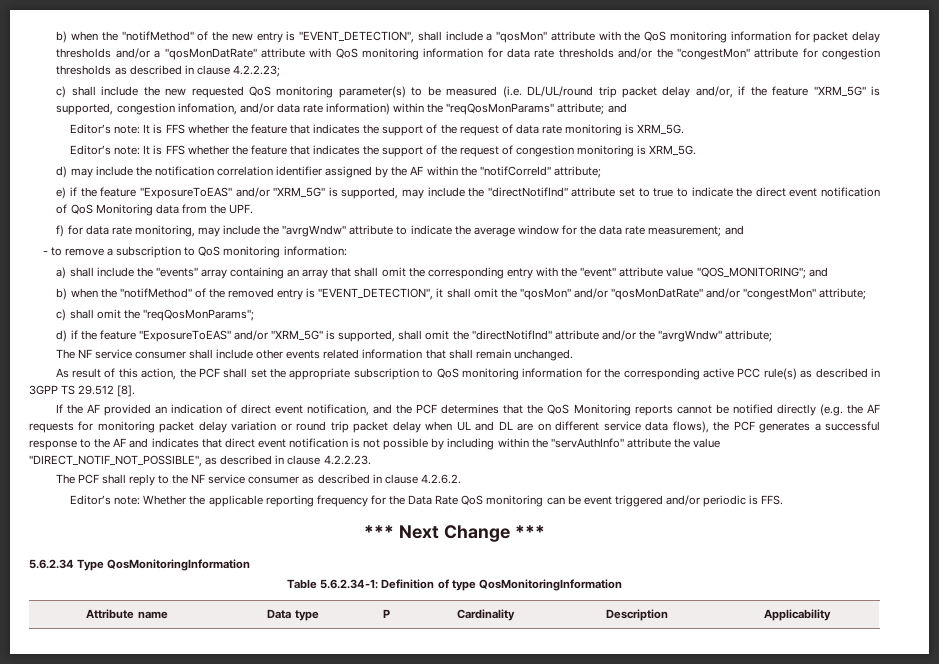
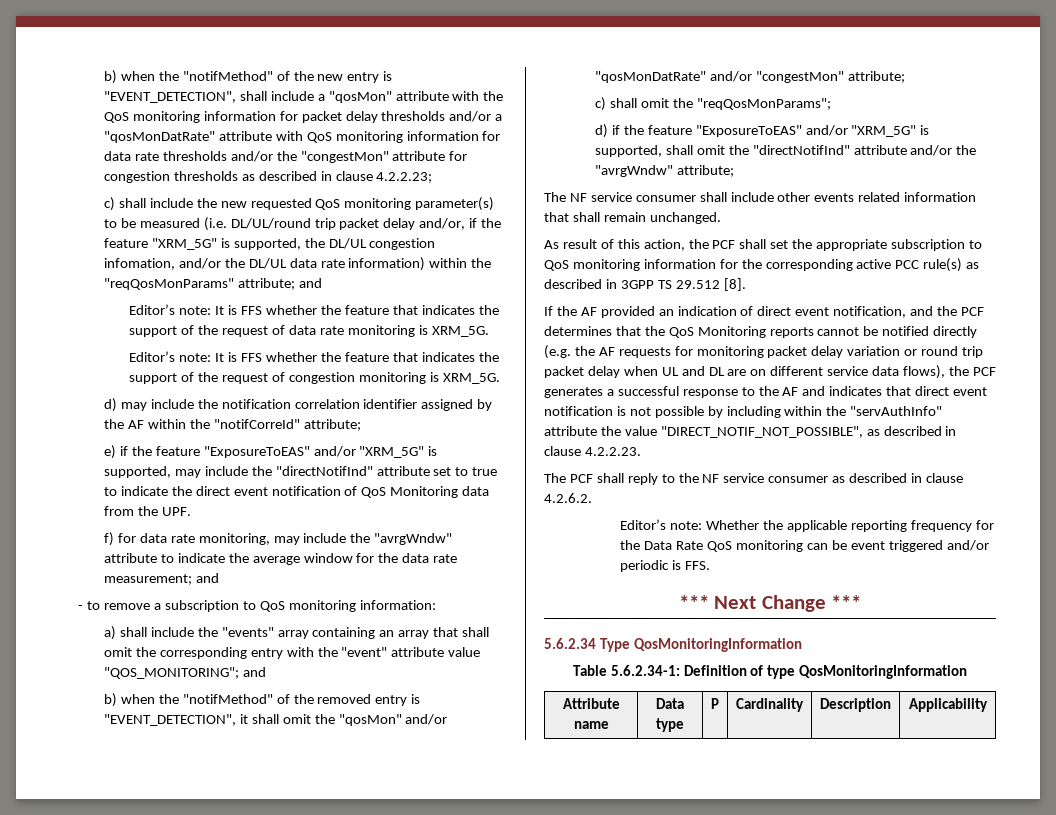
(114, 109) none -> [304,238,367,249] the DL/UL
(274, 108) none -> [224,258,287,269] the DL/UL

